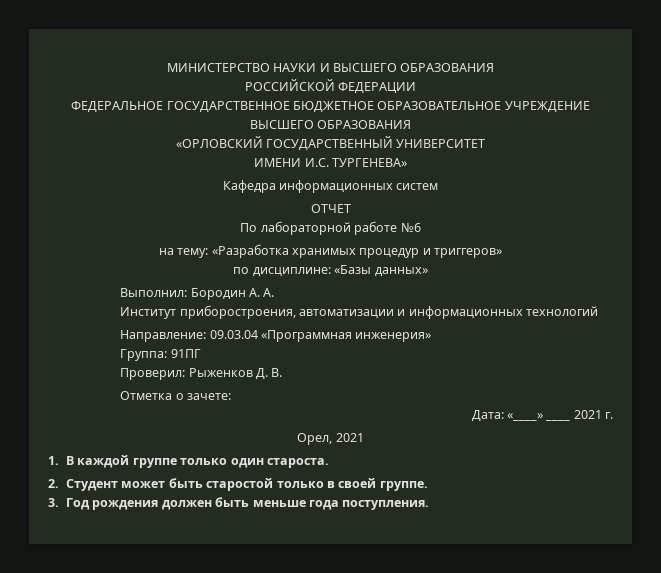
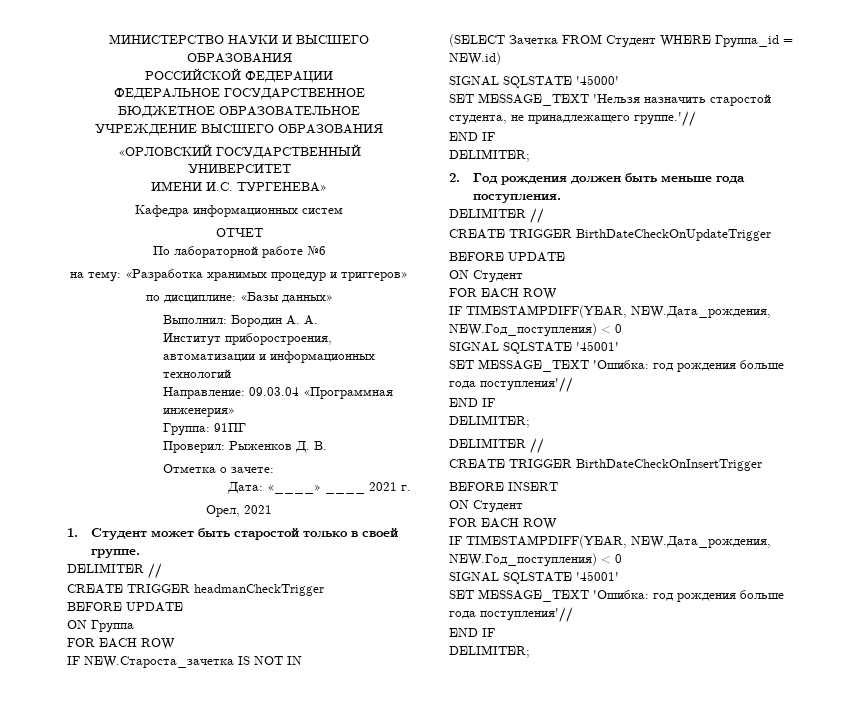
[66,455,329,468] [48,479,59,488] В каждой группе только один староста. // 2. -> (78, 532) none
[48,498,59,507] 3. -> [67,563,162,579] [67,584,324,596] [67,602,183,612] [67,620,134,633] [67,638,175,650] [67,656,302,668] [449,34,793,48] [449,52,501,65] [449,75,619,88] [449,93,771,106] [449,111,696,127] [449,132,495,141] [449,149,530,162] [449,173,460,182] DELIMITER // // CREATE TRIGGER headmanCheckTrigger // BEFORE UPDATE // ON Группа // FOR EACH ROW // IF NEW.Староста_зачетка IS NOT IN // (SELECT Зачетка FROM Студент WHERE Группа_id = NEW.id) // SIGNAL SQLSTATE '45000' // SET MESSAGE_TEXT 'Нельзя назначить старостой студента, не принадлежащего группе.'// // END IF // DELIMITER; // 2.
(430, 505) none -> [449,208,544,224] [449,229,771,241] [449,252,565,262] [449,270,523,283] [449,288,557,300] [449,305,771,318] [449,323,622,337] [449,341,619,354] [449,359,784,372] [449,377,573,393] [449,398,495,407] [449,415,530,428] [449,438,544,454] [449,459,762,471] [449,482,558,491] [449,500,523,513] [449,518,557,530] [449,535,771,548] [449,553,622,567] [449,571,619,584] [449,589,784,602] [449,607,573,623] [449,628,495,637] [449,645,530,658] // DELIMITER // // CREATE TRIGGER BirthDateCheckOnUpdateTrigger // BEFORE UPDATE // ON Студент // FOR EACH ROW // IF TIMESTAMPDIFF(YEAR, NEW.Дата_рождения, NEW.Год_поступления) < 0 // SIGNAL SQLSTATE '45001' // SET MESSAGE_TEXT 'Ошибка: год рождения больше года поступления'// // END IF // DELIMITER; // DELIMITER // // CREATE TRIGGER BirthDateCheckOnInsertTrigger // BEFORE INSERT // ON Студент // FOR EACH ROW // IF TIMESTAMPDIFF(YEAR, NEW.Дата_рождения, NEW.Год_поступления) < 0 // SIGNAL SQLSTATE '45001' // SET MESSAGE_TEXT 'Ошибка: год рождения больше года поступления'// // END IF // DELIMITER;

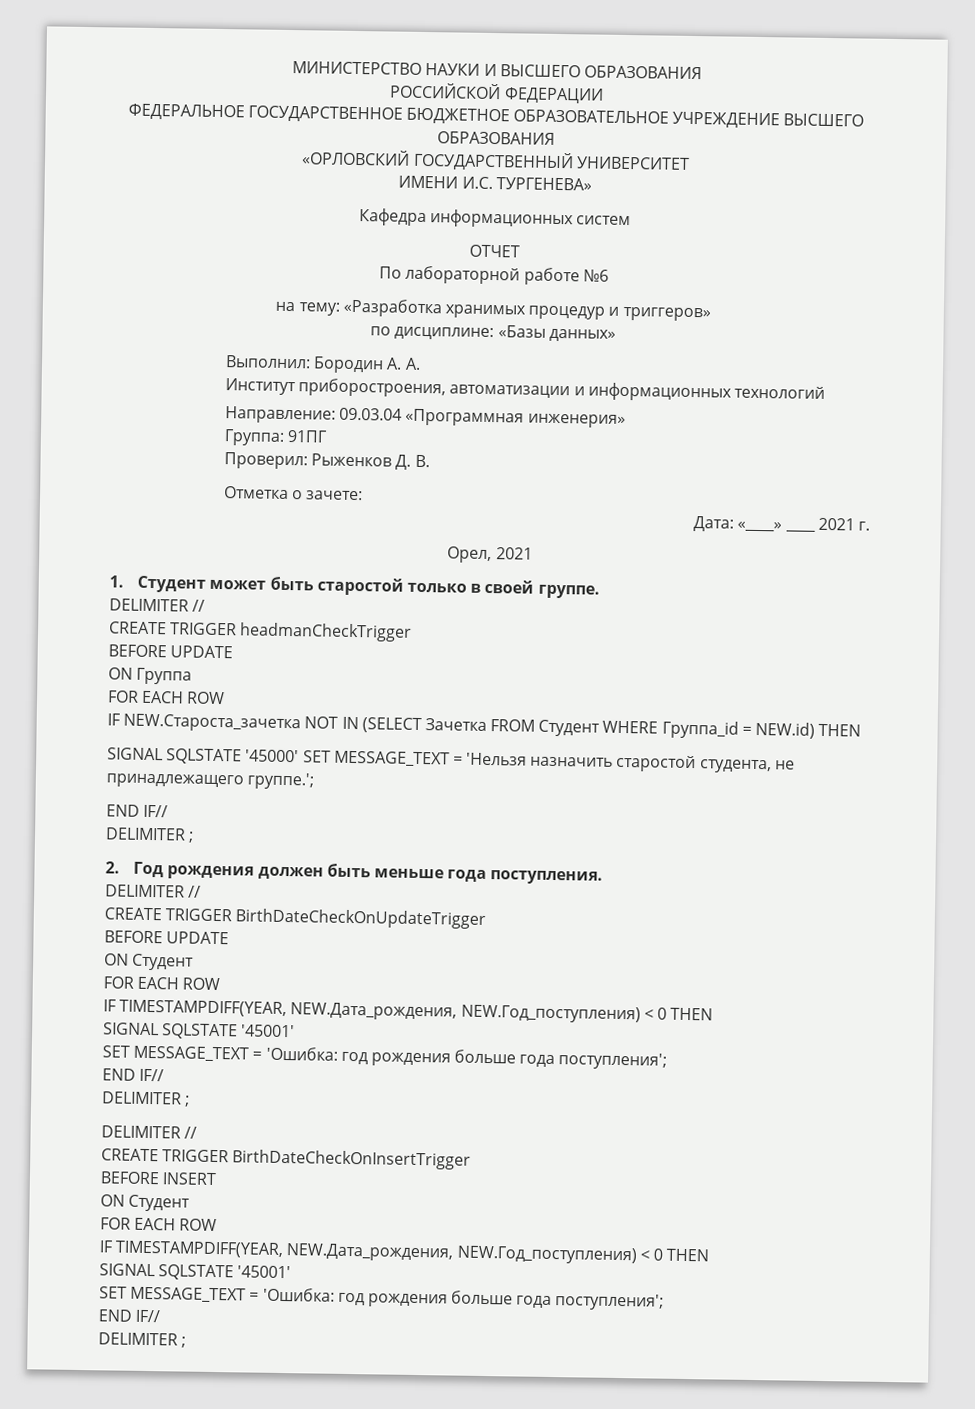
[238,656,250,665] IS -> (302, 723) none
(302, 660) // -> (359, 723) none
(501, 58) none -> [818,723,862,737] THEN
[449,93,589,106] // SET MESSAGE_TEXT -> [302,750,463,768] SET MESSAGE_TEXT =
[634,111,696,127] [449,132,495,141] [449,149,530,162] группе.'// // END IF // DELIMITER; -> [247,772,315,790] [106,804,169,818] [105,827,195,843] группе.'; // END IF// // DELIMITER ;
[449,341,619,354] [449,359,784,372] [449,377,573,393] [449,398,495,407] [449,415,530,428] // SIGNAL SQLSTATE '45001' // SET MESSAGE_TEXT 'Ошибка: год рождения больше года поступления'// // END IF // DELIMITER; -> [670,1007,714,1021] [103,1022,296,1040] [102,1045,668,1070] [102,1068,165,1082] [102,1091,191,1107] THEN // SIGNAL SQLSTATE '45001' // SET MESSAGE_TEXT = 'Ошибка: год рождения больше года поступления'; // END IF// // DELIMITER ;
[449,571,619,584] [449,589,784,602] [449,607,573,623] [449,628,495,637] [449,645,530,658] // SIGNAL SQLSTATE '45001' // SET MESSAGE_TEXT 'Ошибка: год рождения больше года поступления'// // END IF // DELIMITER; -> [666,1248,710,1262] [99,1263,292,1281] [99,1286,665,1311] [98,1309,161,1323] [98,1332,187,1348] THEN // SIGNAL SQLSTATE '45001' // SET MESSAGE_TEXT = 'Ошибка: год рождения больше года поступления'; // END IF// // DELIMITER ;

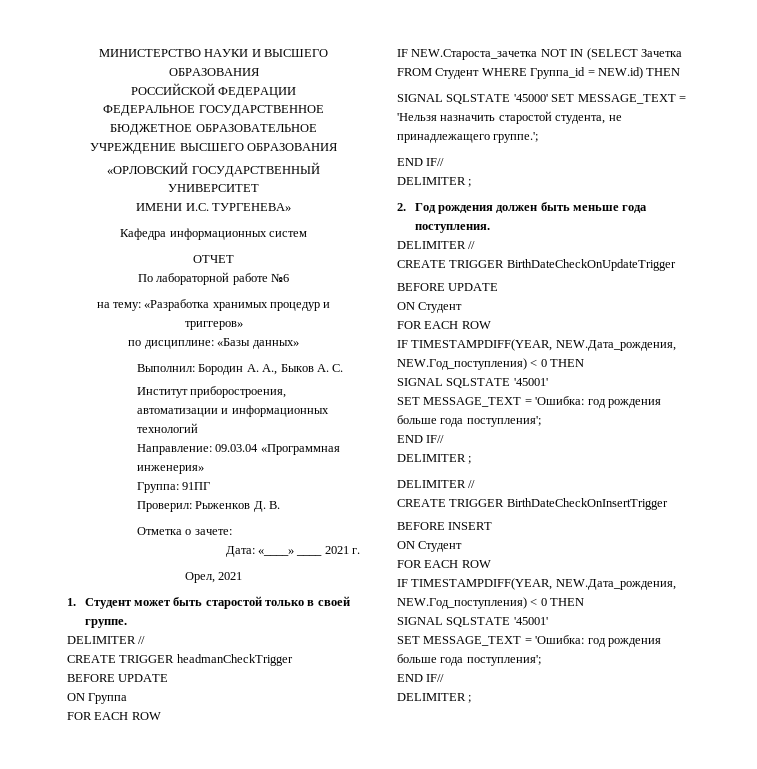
[404,357,421,370] А. -> [262,364,344,375] А., Быков А. С.

